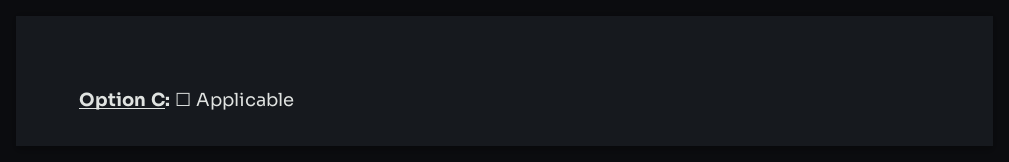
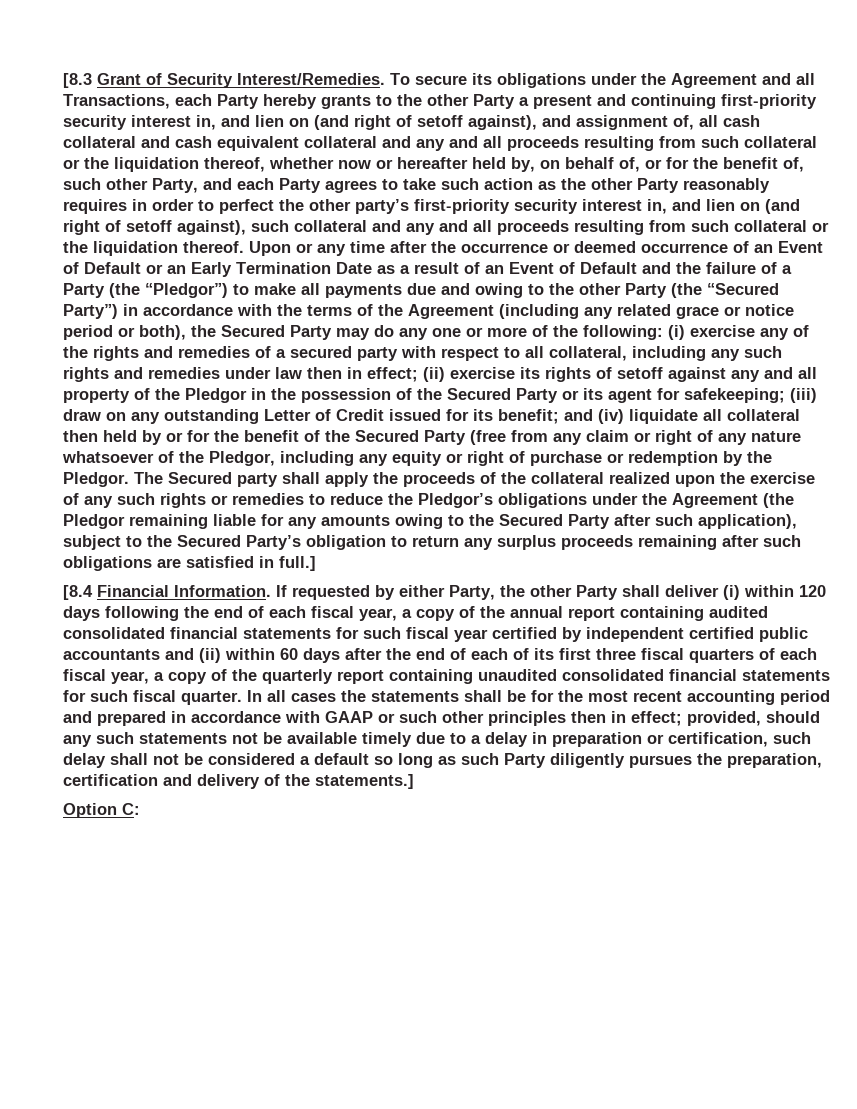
[79,92,294,110] Option C: ☐ Applicable -> [63,73,815,88] [63,94,817,109] [63,115,760,130] [63,136,817,151] [63,157,804,172] [63,178,770,193] [63,199,800,214] [63,220,829,235] [63,241,823,256] [63,262,792,277] [63,283,779,298] [63,304,794,319] [63,325,809,340] [63,346,782,361] [63,367,817,382] [63,388,817,403] [63,409,800,424] [63,430,801,445] [62,451,772,466] [63,472,815,487] [63,493,794,508] [63,514,797,529] [63,535,801,550] [63,556,316,571] [63,585,826,600] [63,606,768,621] [63,627,808,642] [63,648,817,663] [63,669,830,684] [63,690,830,705] [63,711,820,726] [63,732,811,747] [63,753,822,768] [63,774,414,789] [63,803,140,818] [8.3 Grant of Security Interest/Remedies. To secure its obligations under the Agreement and all Transactions, each Party hereby grants to the other Party a present and continuing first-priority security interest in, and lien on (and right of setoff against), and assignment of, all cash collateral and cash equivalent collateral and any and all proceeds resulting from such collateral or the liquidation thereof, whether now or hereafter held by, on behalf of, or for the benefit of, such other Party, and each Party agrees to take such action as the other Party reasonably requires in order to perfect the other party’s first-priority security interest in, and lien on (and right of setoff against), such collateral and any and all proceeds resulting from such collateral or the liquidation thereof. Upon or any time after the occurrence or deemed occurrence of an Event of Default or an Early Termination Date as a result of an Event of Default and the failure of a Party (the “Pledgor”) to make all payments due and owing to the other Party (the “Secured Party”) in accordance with the terms of the Agreement (including any related grace or notice period or both), the Secured Party may do any one or more of the following: (i) exercise any of the rights and remedies of a secured party with respect to all collateral, including any such rights and remedies under law then in effect; (ii) exercise its rights of setoff against any and all property of the Pledgor in the possession of the Secured Party or its agent for safekeeping; (iii) draw on any outstanding Letter of Credit issued for its benefit; and (iv) liquidate all collateral then held by or for the benefit of the Secured Party (free from any claim or right of any nature whatsoever of the Pledgor, including any equity or right of purchase or redemption by the Pledgor. The Secured party shall apply the proceeds of the collateral realized upon the exercise of any such rights or remedies to reduce the Pledgor’s obligations under the Agreement (the Pledgor remaining liable for any amounts owing to the Secured Party after such application), subject to the Secured Party’s obligation to return any surplus proceeds remaining after such obligations are satisfied in full.] // [8.4 Financial Information. If requested by either Party, the other Party shall deliver (i) within 120 days following the end of each fiscal year, a copy of the annual report containing audited consolidated financial statements for such fiscal year certified by independent certified public accountants and (ii) within 60 days after the end of each of its first three fiscal quarters of each fiscal year, a copy of the quarterly report containing unaudited consolidated financial statements for such fiscal quarter. In all cases the statements shall be for the most recent accounting period and prepared in accordance with GAAP or such other principles then in effect; provided, should any such statements not be available timely due to a delay in preparation or certification, such delay shall not be considered a default so long as such Party diligently pursues the preparation, certification and delivery of the statements.] // Option C:

